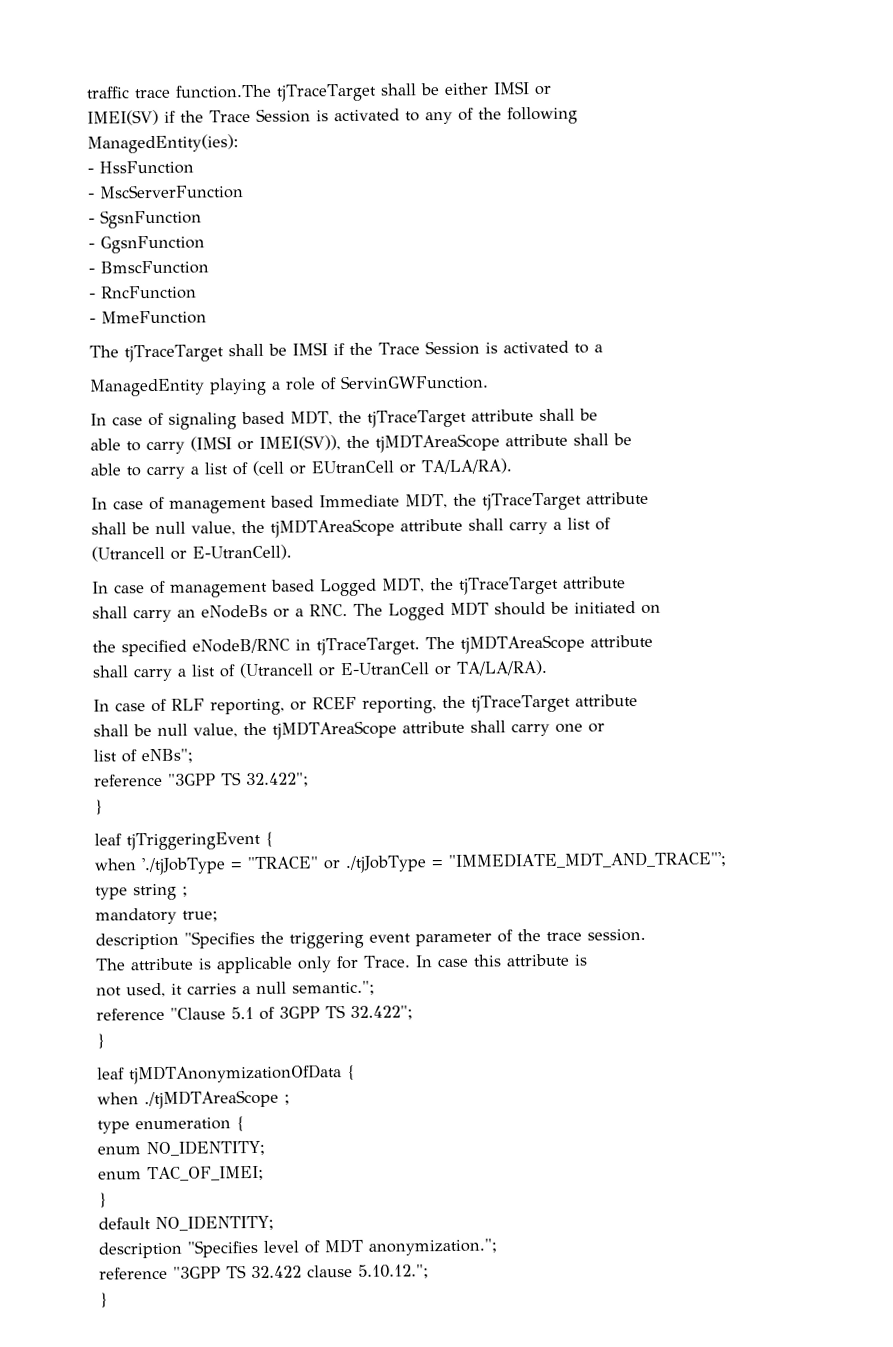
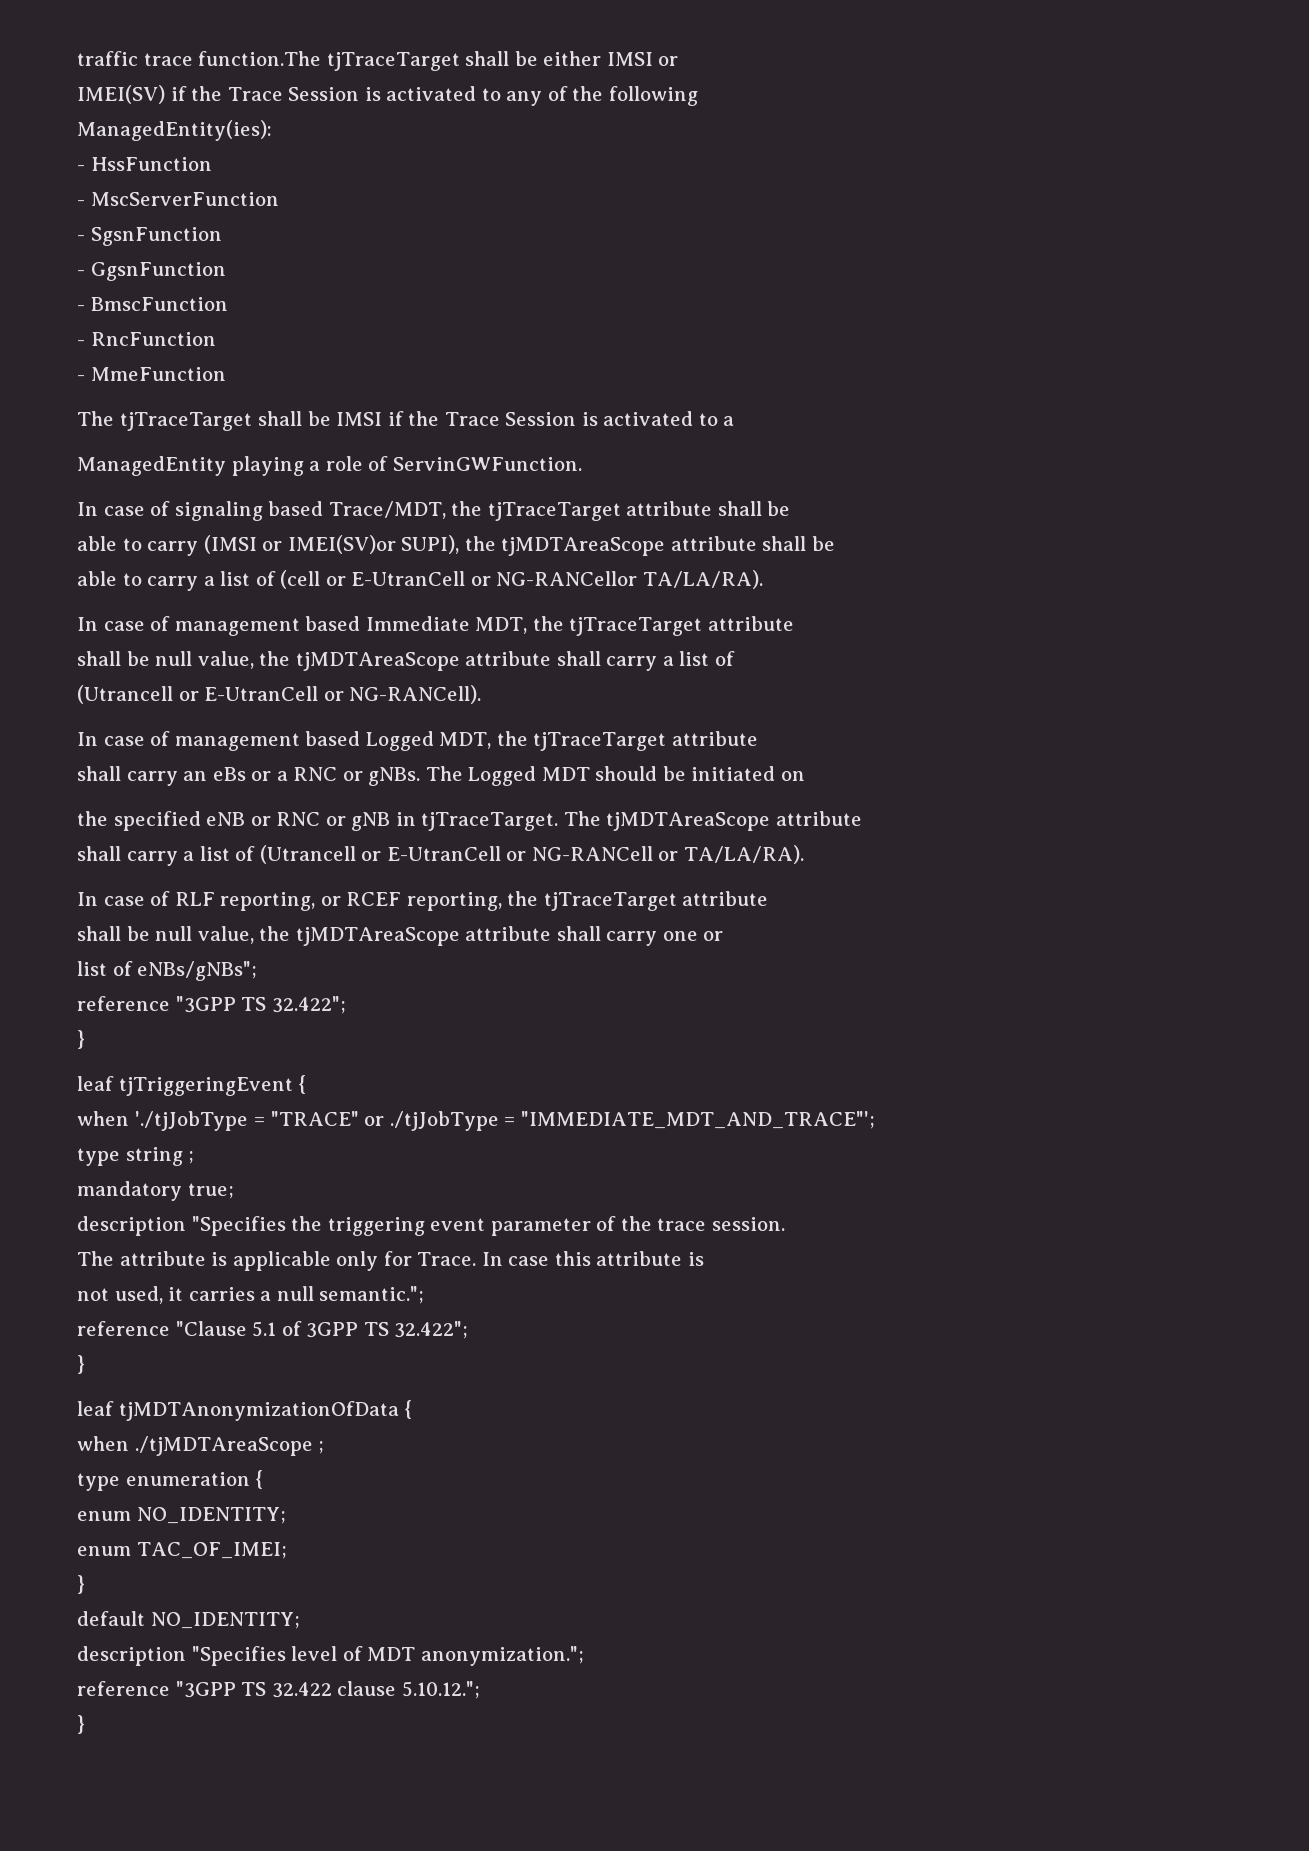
[290,410,333,426] MDT, -> [328,501,446,519] Trace/MDT,
[259,435,341,451] IMEI(SV)), -> [287,535,460,554] IMEI(SV)or SUPI),
[311,460,416,474] EUtranCell or -> [351,571,638,586] E-UtranCell or NG-RANCellor
[192,544,292,561] E-UtranCell). -> [204,685,482,704] E-UtranCell or NG-RANCell).
[201,604,268,619] eNodeBs -> [212,767,246,781] eBs
[309,604,348,617] RNC. -> [293,767,421,786] RNC or gNBs.
[192,638,290,654] eNodeB/RNC -> [206,812,391,831] eNB or RNC or gNB
(452, 670) none -> [531,846,679,861] NG-RANCell or
[141,748,193,764] eNBs"; -> [137,961,258,981] eNBs/gNBs";

